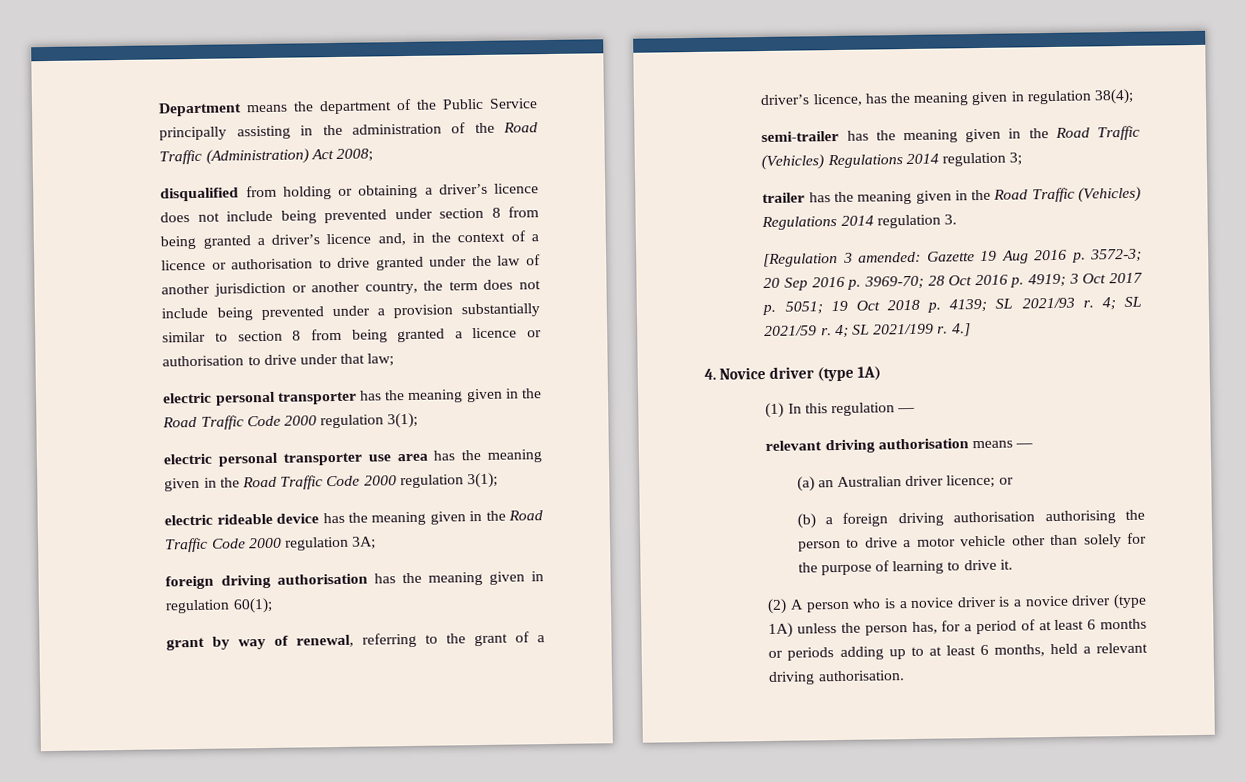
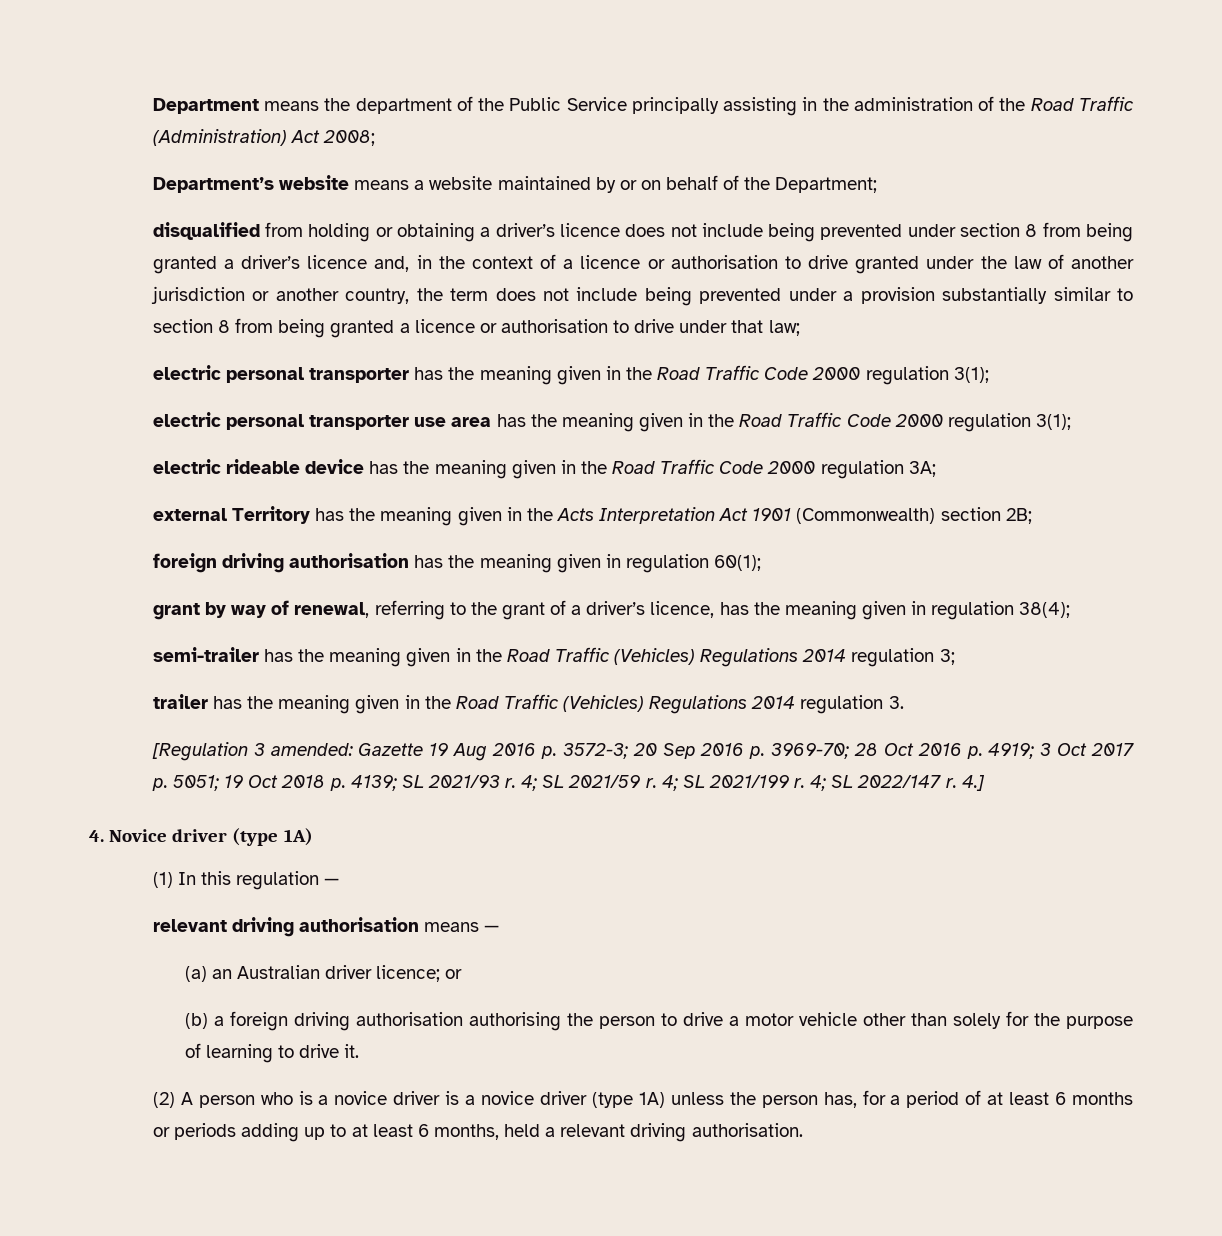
(373, 155) none -> [152,175,878,193] // Department’s website means a website maintained by or on behalf of the Department;
(377, 543) none -> [152,506,1032,526] // external Territory has the meaning given in the Acts Interpretation Act 1901 (Commonwealth) section 2B;
(949, 330) none -> [810,775,957,791] 4; SL 2022/147 r.

